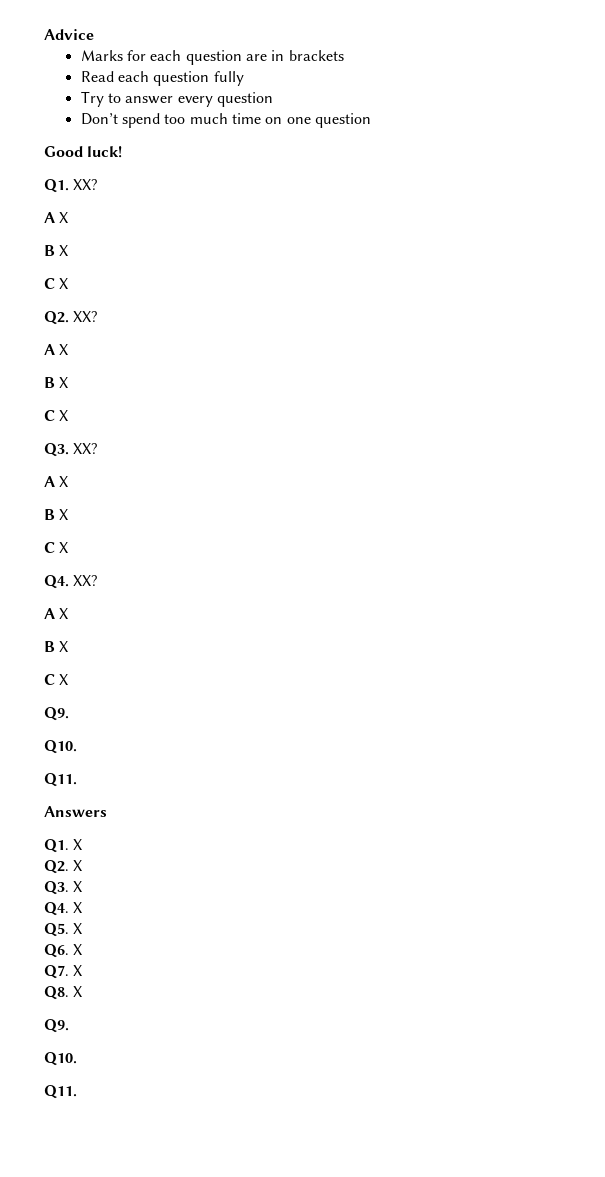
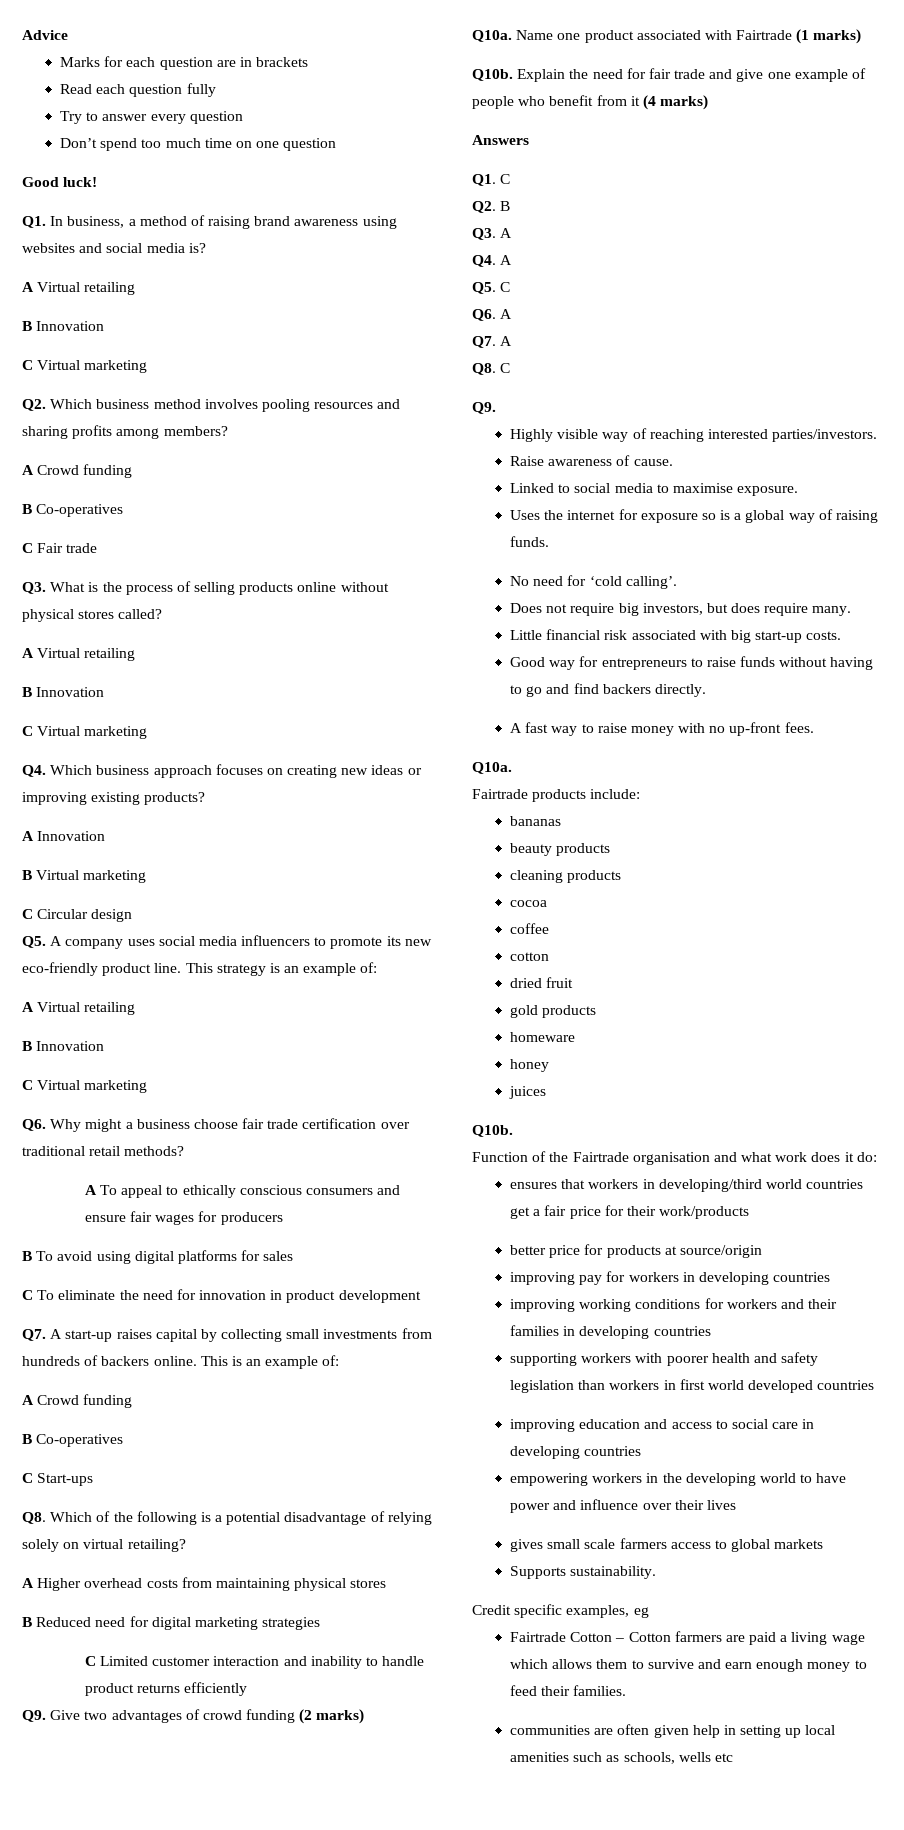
[73,179,98,190] [44,212,70,223] [44,245,70,256] [44,278,70,289] [44,311,98,325] [44,344,70,355] [44,377,70,388] [44,410,70,421] [44,443,98,457] [44,476,70,487] [44,509,70,520] [44,542,70,553] [44,575,98,589] [44,608,70,619] [44,641,70,652] [44,674,70,685] [44,707,69,721] [44,740,77,754] [44,773,77,787] XX? // A X // B X // C X // Q2. XX? // A X // B X // C X // Q3. XX? // A X // B X // C X // Q4. XX? // A X // B X // C X // Q9. // Q10. // Q11. -> [50,215,397,229] [22,243,206,253] [22,282,136,295] [22,321,105,331] [22,360,148,373] [22,399,401,412] [22,425,228,439] [22,464,133,478] [22,504,124,517] [22,543,98,553] [22,581,389,595] [22,609,163,622] [22,648,136,661] [22,687,105,697] [22,726,148,739] [22,764,422,778] [22,792,206,805] [22,831,106,841] [22,870,147,883] [22,909,133,922] [22,935,432,949] [22,962,378,976] [22,1002,136,1015] [22,1041,105,1051] [22,1080,148,1093] [22,1118,410,1132] [22,1146,185,1156] [84,1185,401,1198] [84,1211,283,1225] [22,1250,294,1264] [22,1289,421,1303] [22,1328,432,1342] [22,1355,340,1369] [22,1394,133,1408] [22,1434,124,1447] [22,1473,94,1486] [22,1511,432,1525] [22,1539,186,1552] [22,1577,387,1591] [22,1616,321,1630] [84,1656,425,1669] [84,1682,248,1696] [22,1709,365,1724] [472,29,862,44] [472,68,867,82] [472,95,709,110] In business, a method of raising brand awareness using websites and social media is? // A Virtual retailing // B Innovation // C Virtual marketing // Q2. Which business method involves pooling resources and sharing profits among members? // A Crowd funding // B Co-operatives // C Fair trade // Q3. What is the process of selling products online without physical stores called? // A Virtual retailing // B Innovation // C Virtual marketing // Q4. Which business approach focuses on creating new ideas or improving existing products? // A Innovation // B Virtual marketing // C Circular design // Q5. A company uses social media influencers to promote its new eco-friendly product line. This strategy is an example of: // A Virtual retailing // B Innovation // C Virtual marketing // Q6. Why might a business choose fair trade certification over traditional retail methods? // A To appeal to ethically conscious consumers and ensure fair wages for producers // B To avoid using digital platforms for sales // C To eliminate the need for innovation in product development // Q7. A start-up raises capital by collecting small investments from hundreds of backers online. This is an example of: // A Crowd funding // B Co-operatives // C Start-ups // Q8. Which of the following is a potential disadvantage of relying solely on virtual retailing? // A Higher overhead costs from maintaining physical stores // B Reduced need for digital marketing strategies // C Limited customer interaction and inability to handle product returns efficiently // Q9. Give two advantages of crowd funding (2 marks) // Q10a. Name one product associated with Fairtrade (1 marks) // Q10b. Explain the need for fair trade and give one example of people who benefit from it (4 marks)
[73,839,84,850] [44,860,84,874] [44,881,84,895] [44,902,84,916] [44,923,84,937] [44,944,84,958] [44,965,84,979] [44,986,84,1000] [44,1019,69,1033] [44,1052,77,1066] [44,1085,77,1099] X // Q2. X // Q3. X // Q4. X // Q5. X // Q6. X // Q7. X // Q8. X // Q9. // Q10. // Q11. -> [500,174,511,184] [472,201,511,213] [472,228,513,240] [472,255,513,267] [472,282,511,294] [472,309,513,321] [472,336,513,348] [472,363,511,375] [472,402,496,414] [510,428,878,442] [510,455,673,466] [510,483,799,496] [510,509,879,523] [510,536,550,547] [510,575,677,589] [510,603,852,616] [510,629,842,643] [510,656,874,670] [510,683,706,697] [510,722,814,736] [472,762,512,774] [472,789,641,802] [510,816,562,826] [510,843,611,856] [510,870,622,883] [510,900,548,907] [510,923,550,934] [510,952,550,961] [510,977,574,988] [510,1005,597,1018] [510,1032,576,1042] [510,1059,550,1072] [509,1086,547,1099] [472,1125,513,1137] [472,1151,877,1165] [510,1179,864,1192] [510,1205,750,1219] [510,1244,762,1258] [510,1271,831,1285] [510,1298,838,1312] [510,1325,711,1339] [510,1352,819,1366] [510,1379,875,1393] [510,1419,815,1432] [510,1446,642,1459] [510,1473,847,1486] [510,1499,736,1513] [510,1538,824,1552] [510,1566,657,1579] [472,1604,649,1618] [510,1631,865,1645] [510,1659,867,1672] [510,1685,627,1696] [510,1724,836,1738] [510,1752,733,1764] C // Q2. B // Q3. A // Q4. A // Q5. C // Q6. A // Q7. A // Q8. C // Q9. // Highly visible way of reaching interested parties/investors. // Raise awareness of cause. // Linked to social media to maximise exposure. // Uses the internet for exposure so is a global way of raising funds. // No need for ‘cold calling’. // Does not require big investors, but does require many. // Little financial risk associated with big start-up costs. // Good way for entrepreneurs to raise funds without having to go and find backers directly. // A fast way to raise money with no up-front fees. // Q10a. // Fairtrade products include: // bananas // beauty products // cleaning products // cocoa // coffee // cotton // dried fruit // gold products // homeware // honey // juices // Q10b. // Function of the Fairtrade organisation and what work does it do: // ensures that workers in developing/third world countries get a fair price for their work/products // better price for products at source/origin // improving pay for workers in developing countries // improving working conditions for workers and their families in developing countries // supporting workers with poorer health and safety legislation than workers in first world developed countries // improving education and access to social care in developing countries // empowering workers in the developing world to have power and influence over their lives // gives small scale farmers access to global markets // Supports sustainability. // Credit specific examples, eg // Fairtrade Cotton – Cotton farmers are paid a living wage which allows them to survive and earn enough money to feed their families. // communities are often given help in setting up local amenities such as schools, wells etc

